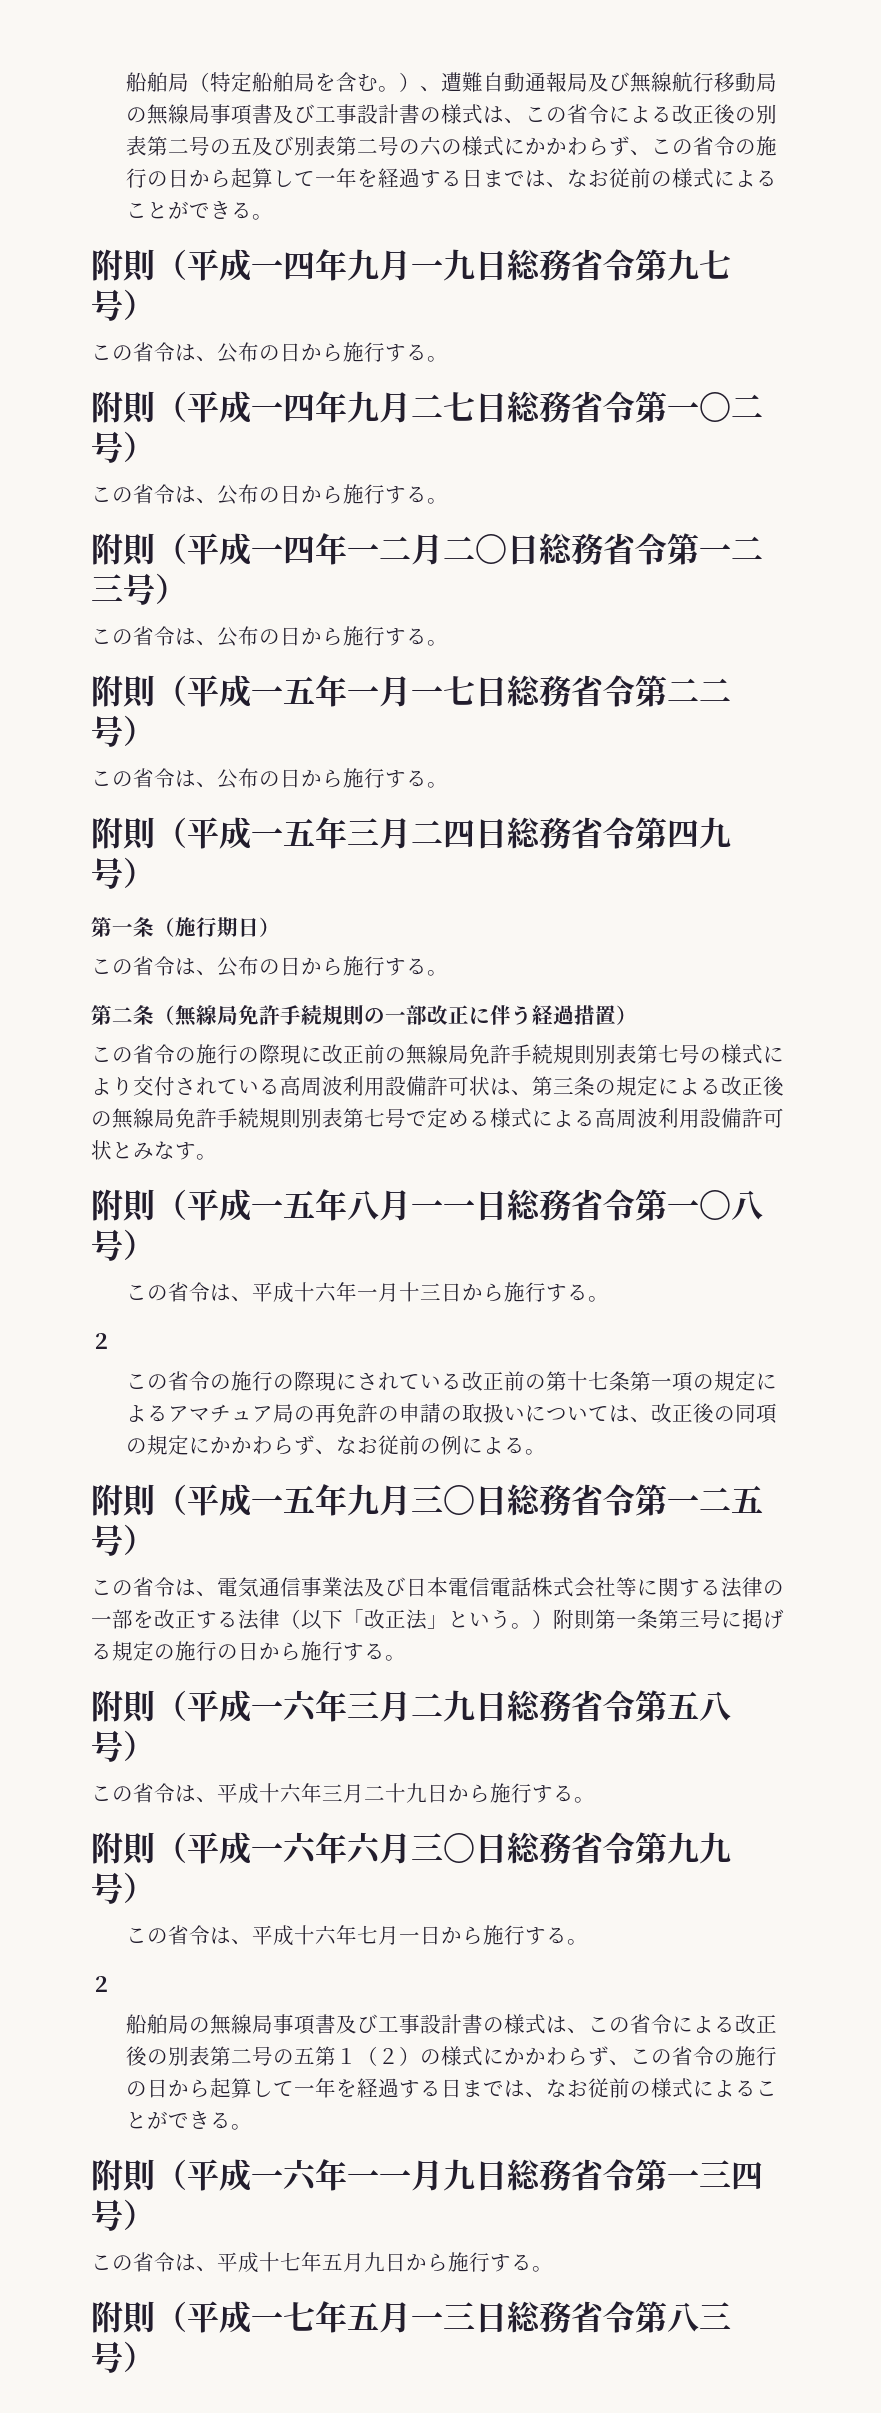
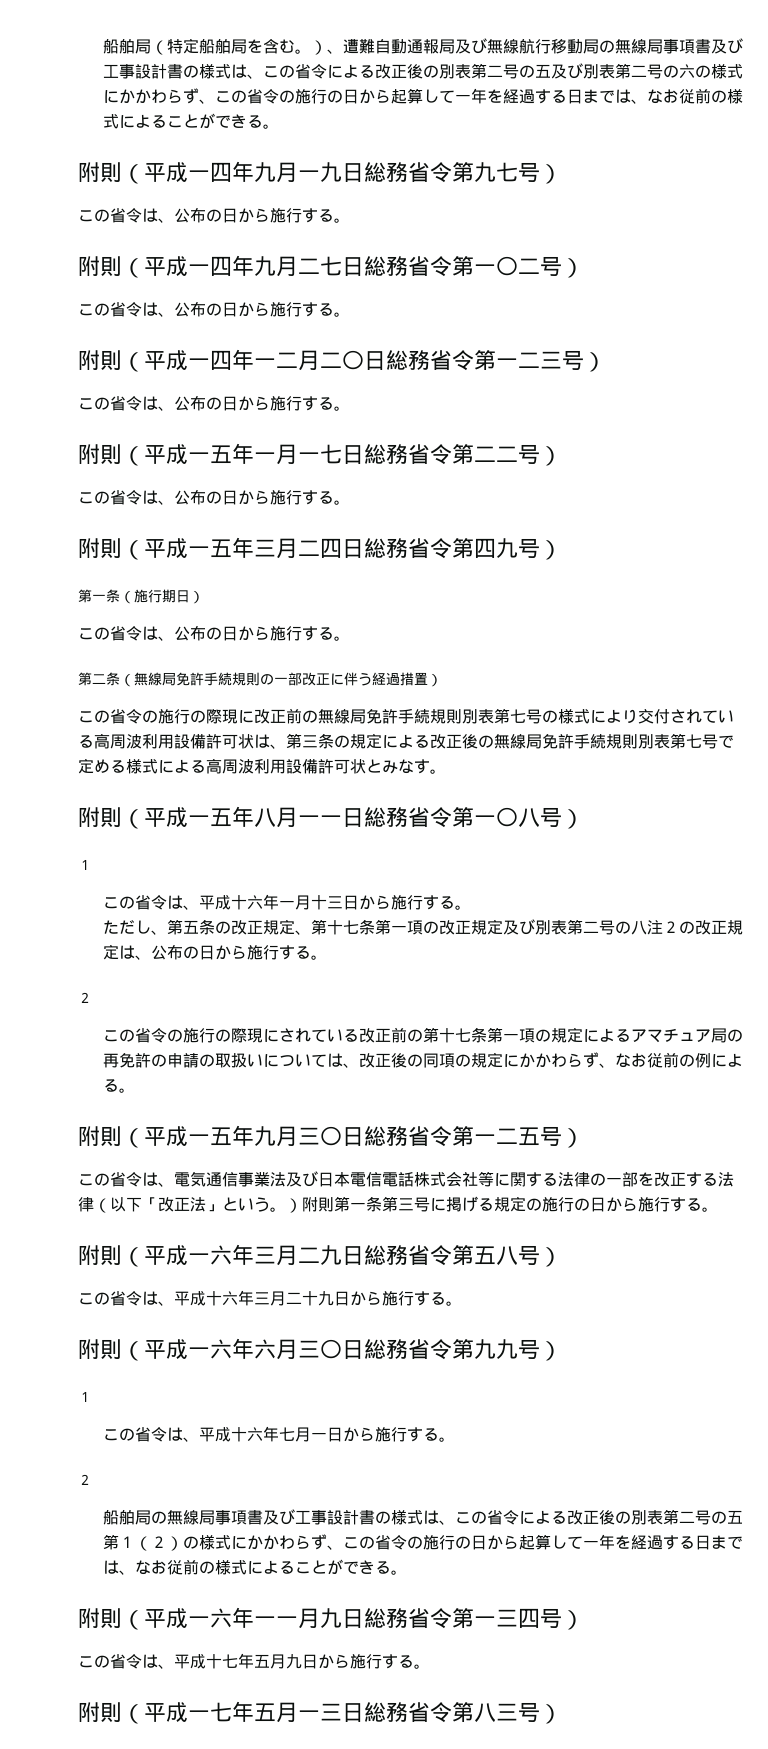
(155, 1244) none -> [78,859,92,870] // １
(609, 1299) none -> [103,919,744,935] [103,944,328,960] // ただし、第五条の改正規定、第十七条第一項の改正規定及び別表第二号の八注２の改正規定は、公布の日から施行する。
(155, 1887) none -> [78,1391,92,1402] // １

